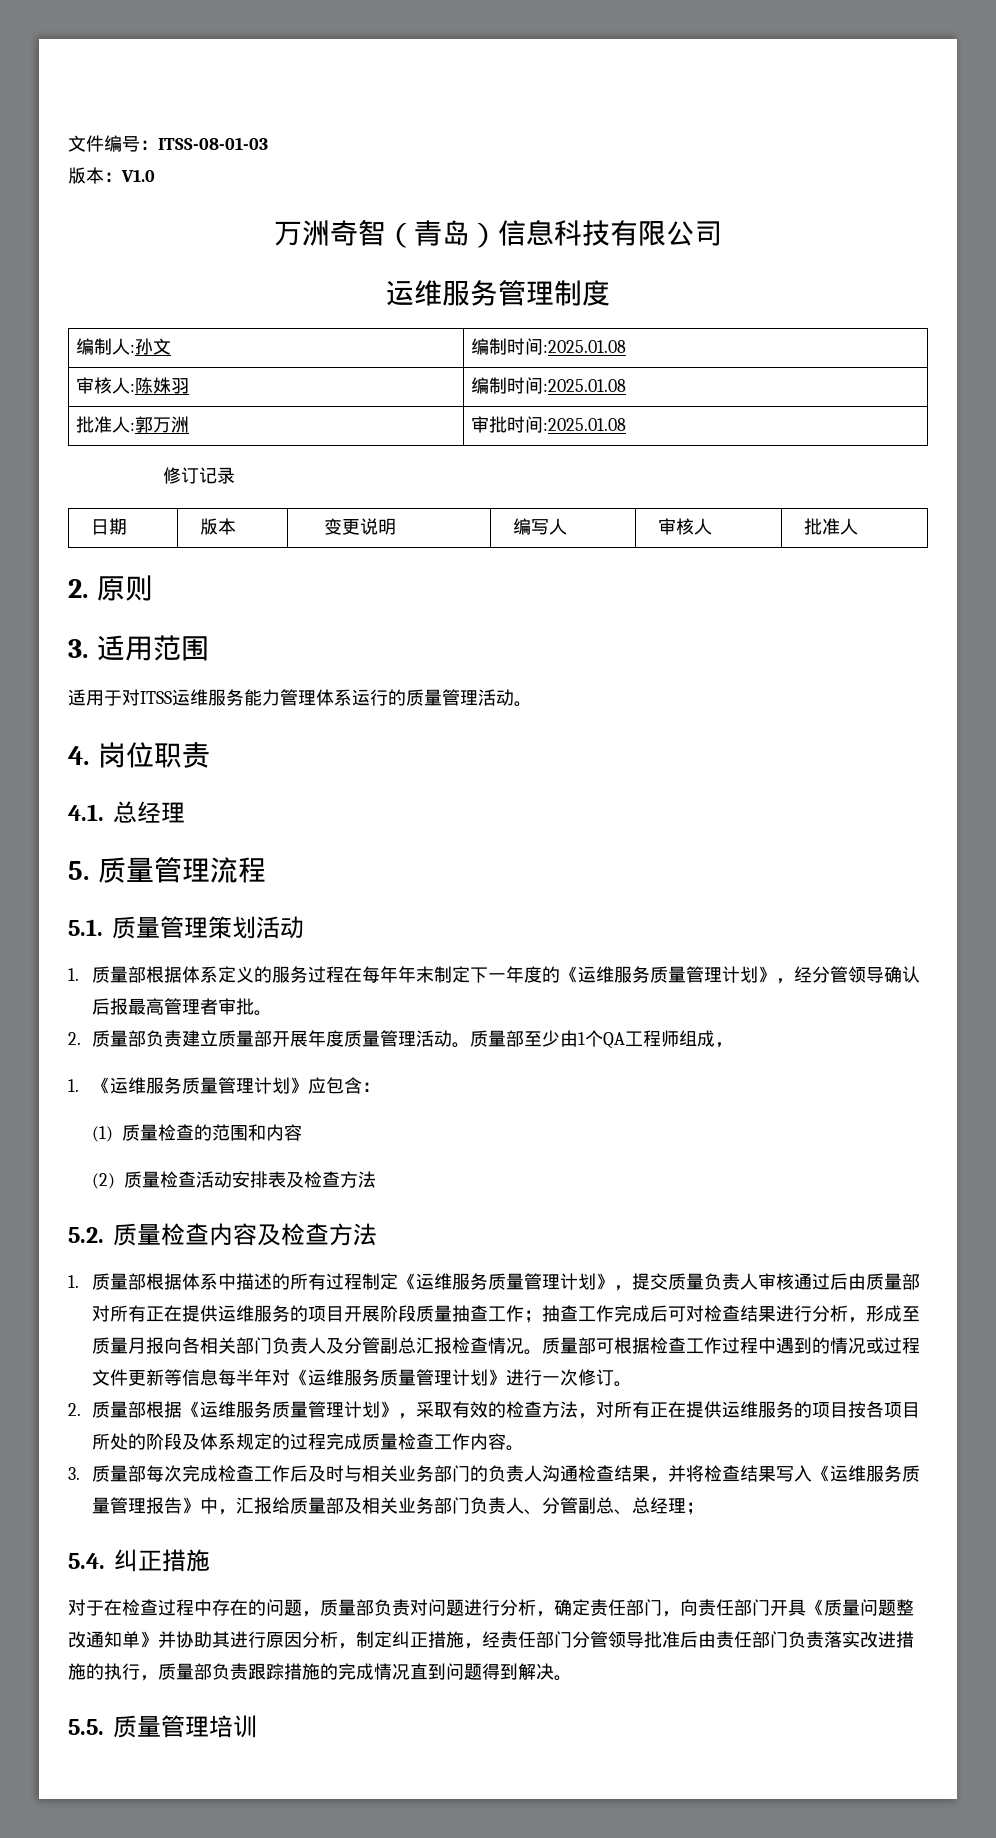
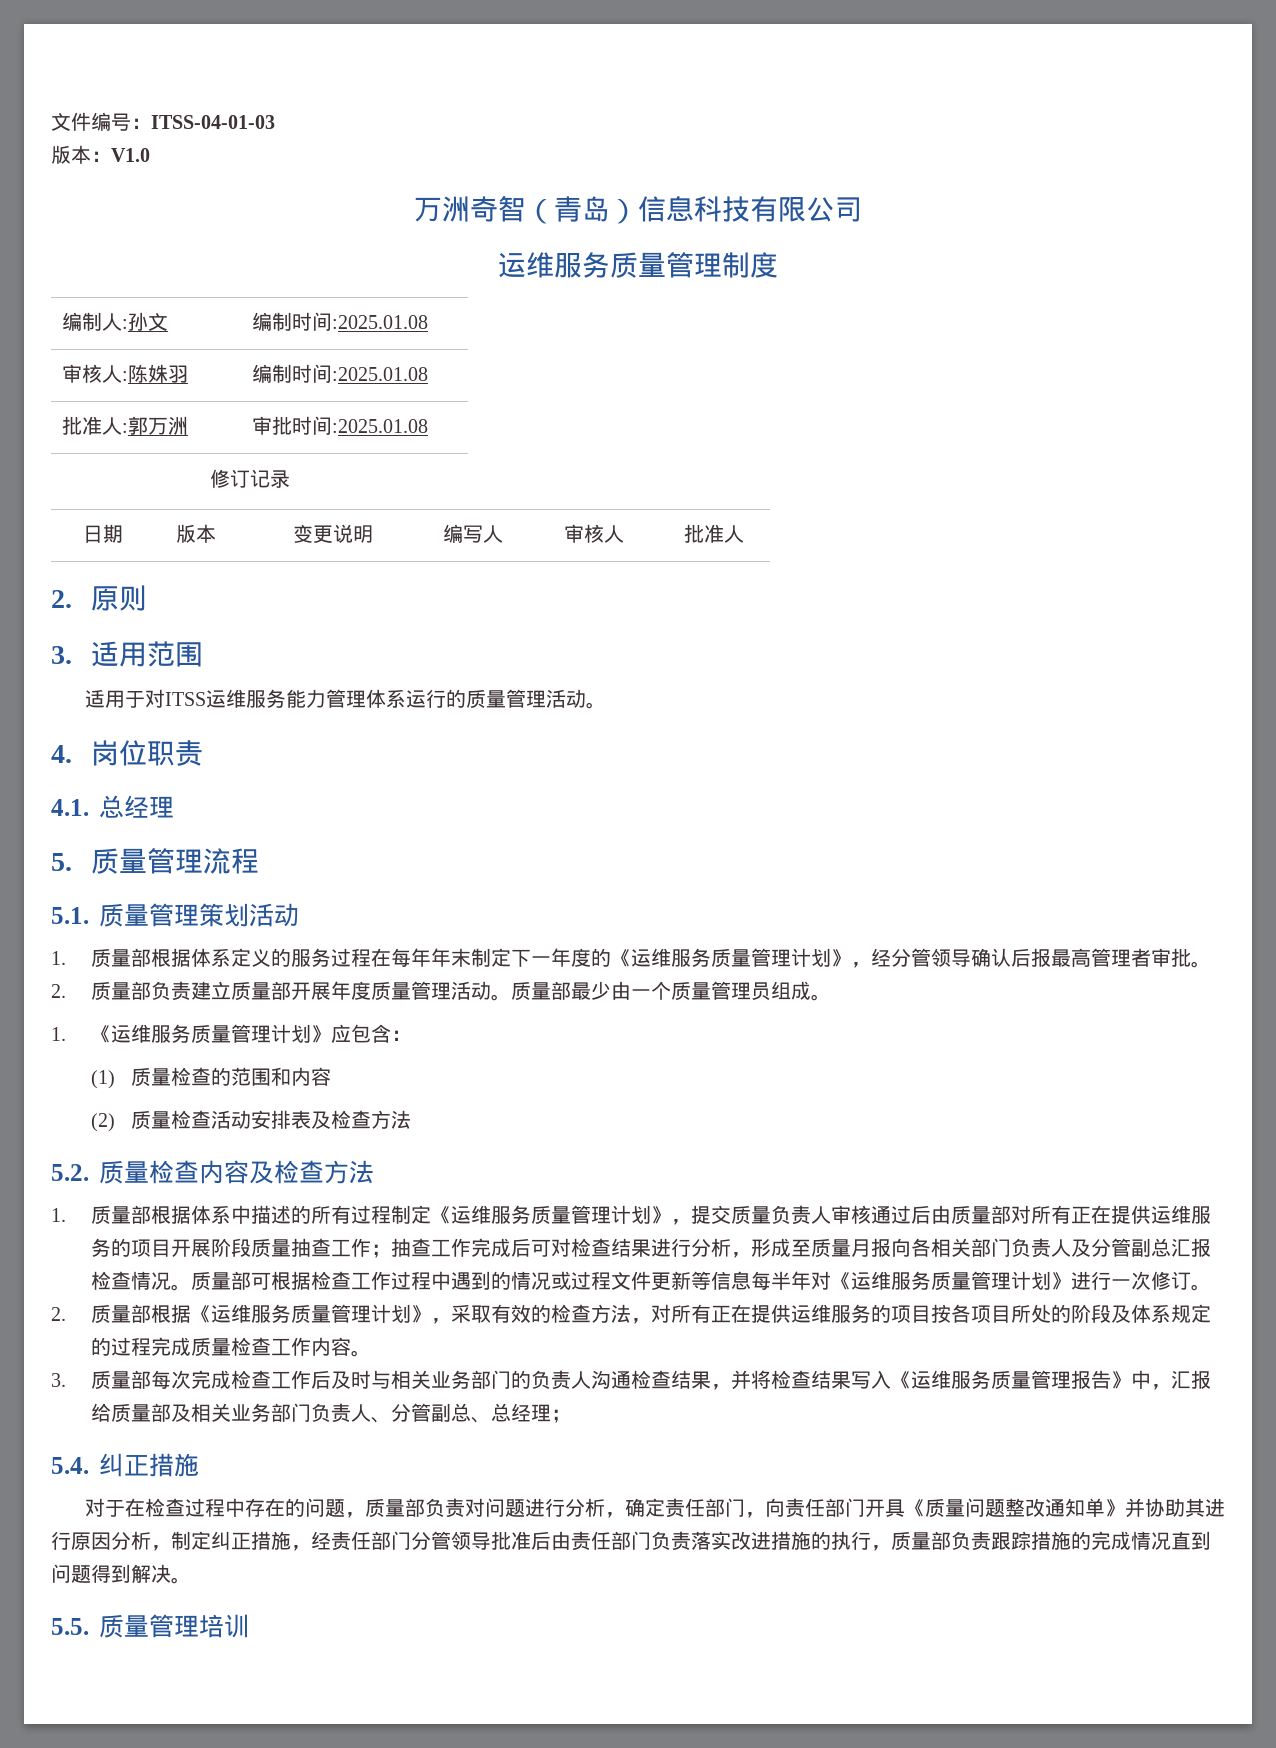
[158,137,268,150] ITSS-08-01-03 -> [151,115,275,129] ITSS-04-01-03
(498, 293) none -> [610,252,666,278] 质量
[523,1030,733,1049] 至少由1个QA工程师组成， -> [570,981,831,1001] 最少由一个质量管理员组成。

